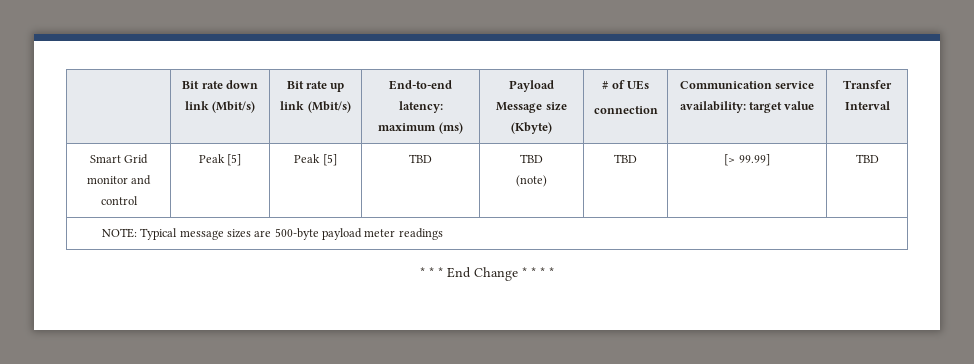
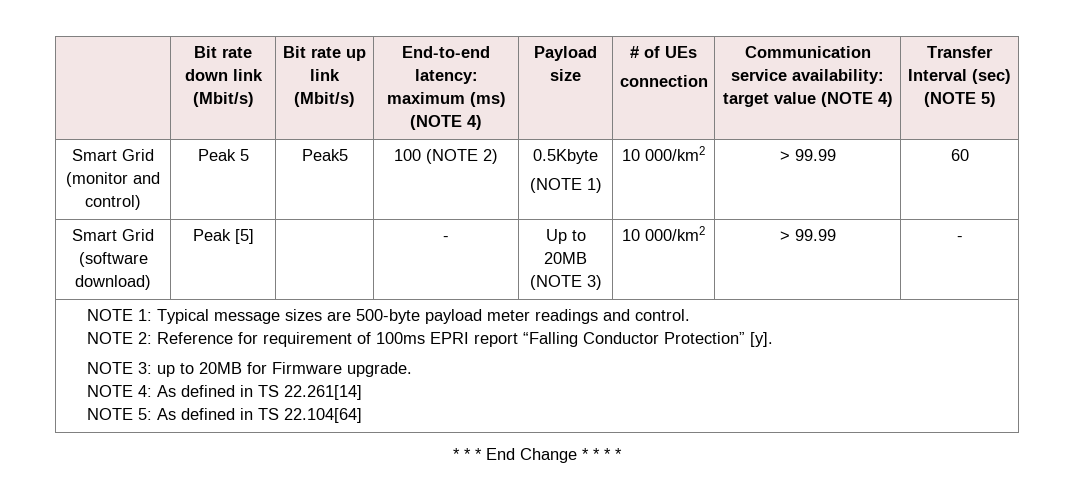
(463, 128) none -> [409,115,482,130] (NOTE 4)
[496,102,543,113] Message -> (597, 53) none
[511,122,552,134] (Kbyte) -> (581, 75) none
(815, 105) none -> [820,92,893,107] (NOTE 4)
[89,154,149,164] [86,175,152,185] [100,196,138,205] [198,154,242,166] [294,154,337,166] [409,154,432,163] [520,154,543,163] [516,175,547,187] [614,154,637,163] [724,154,770,166] [855,154,879,163] [101,228,137,238] // Smart Grid monitor and control | Peak [5] | Peak [5] | TBD | TBD // (note) | TBD | [> 99.99] | TBD // NOTE: -> [972,69,1011,84] [923,92,996,107] [72,149,154,161] [66,172,160,187] [85,195,141,210] [197,149,249,161] [301,149,348,161] [393,149,498,164] [533,149,598,164] [529,178,602,193] [622,146,705,161] [779,149,836,161] [950,149,969,161] [72,229,154,241] [78,252,148,267] [75,275,151,290] [192,229,254,244] [442,236,449,241] [545,229,586,244] [544,252,587,264] [529,275,602,290] [622,226,705,241] [779,229,836,241] [956,236,963,241] [87,309,153,321] (sec) (NOTE 5) // Smart Grid (monitor and control) | Peak 5 | Peak5 | 100 (NOTE 2) | 0.5Kbyte // (NOTE 1) | 10 000/km2 | > 99.99 | 60 // Smart Grid (software download) | Peak [5] | | - | Up to 20MB (NOTE 3) | 10 000/km2 | > 99.99 | - // NOTE 1:
(443, 234) none -> [603,309,691,321] [87,332,774,347] [87,362,413,377] [87,385,363,400] [87,408,363,423] and control. // NOTE 2: Reference for requirement of 100ms EPRI report “Falling Conductor Protection” [y]. // NOTE 3: up to 20MB for Firmware upgrade. // NOTE 4: As defined in TS 22.261[14] // NOTE 5: As defined in TS 22.104[64]

